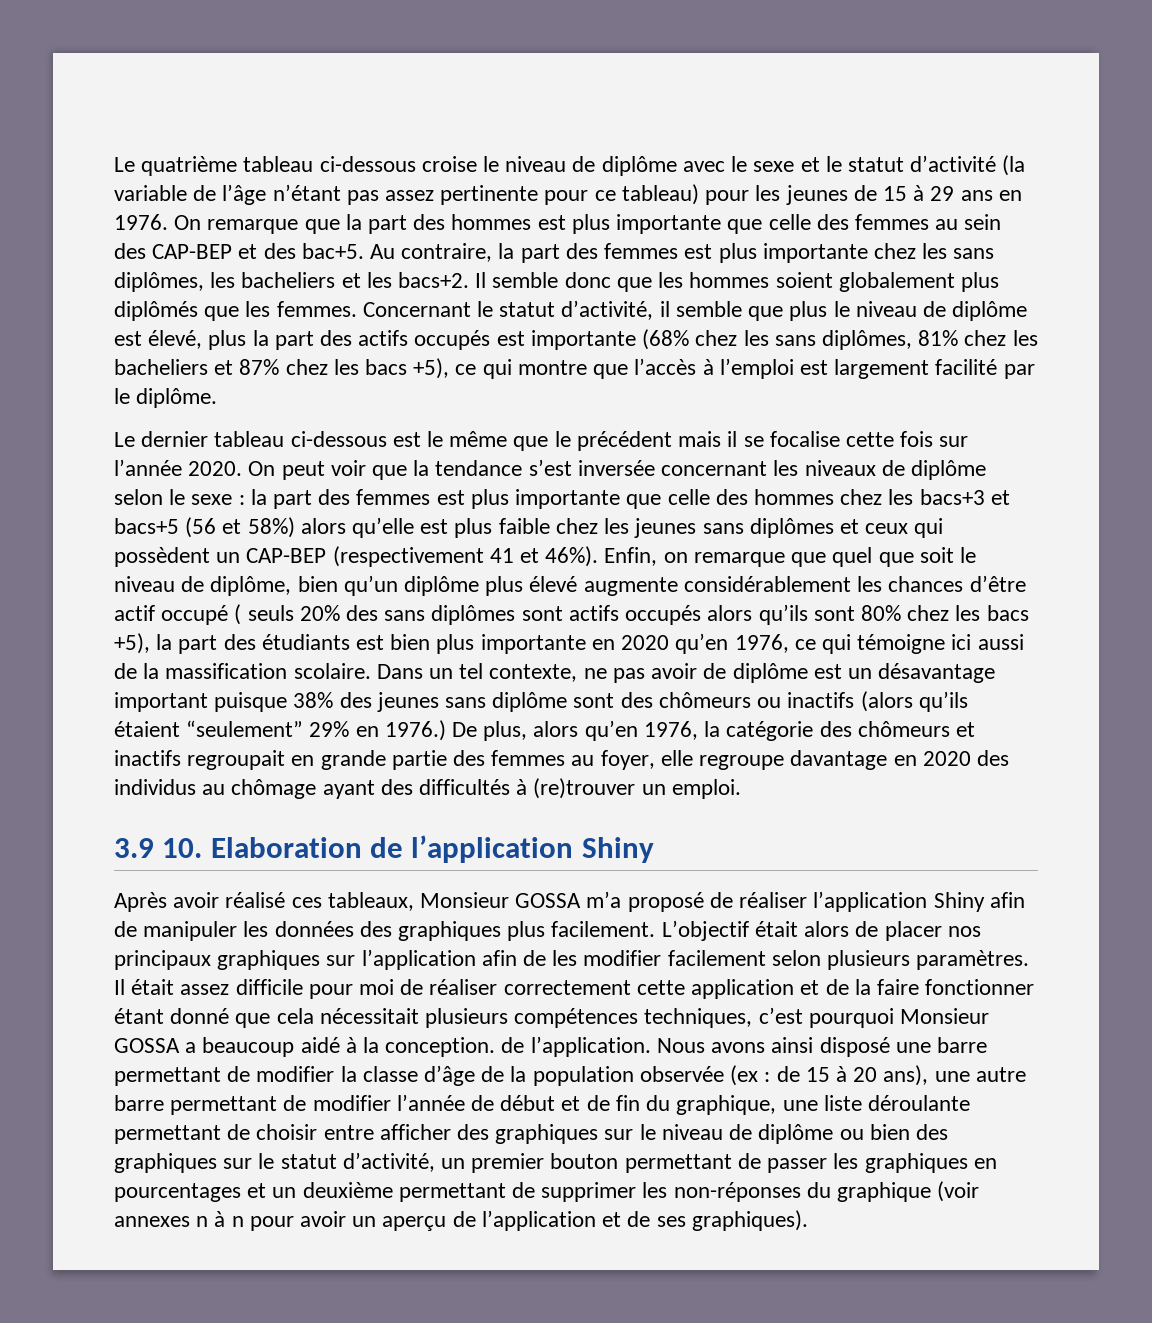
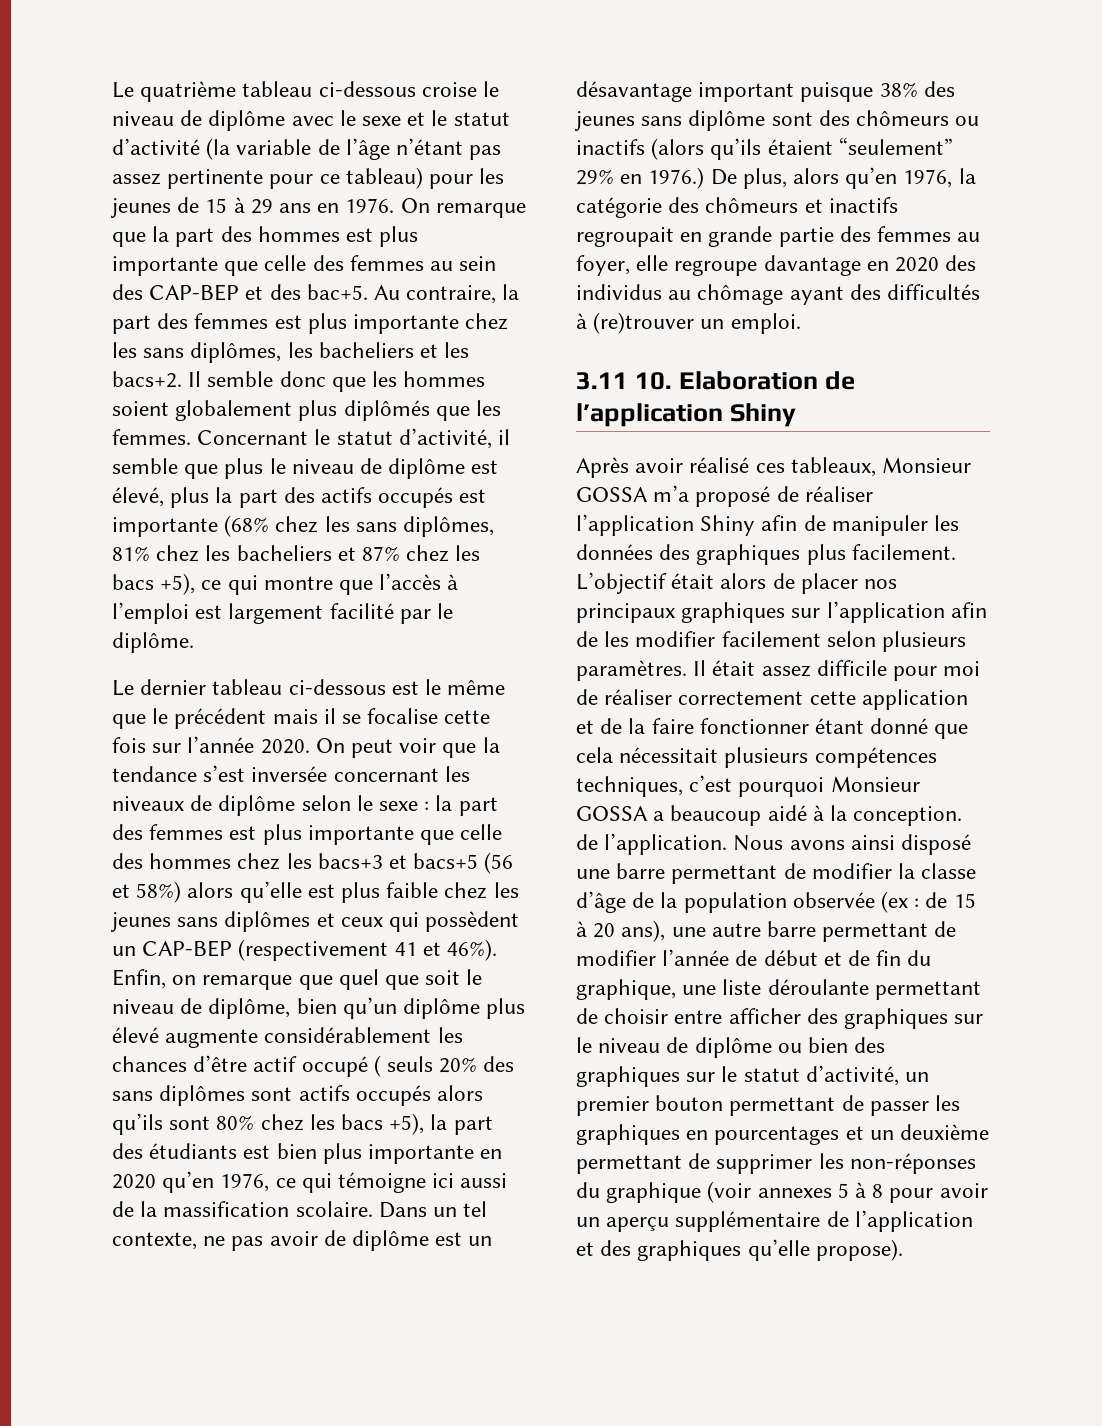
[114,838,154,858] 3.9 -> [576,372,628,390] 3.11
[196,1211,244,1227] n à n -> [837,1182,884,1198] 5 à 8
(447, 1223) none -> [675,1211,821,1232] supplémentaire
[627,1210,808,1231] de ses graphiques). -> [600,1239,903,1261] des graphiques qu’elle propose).

